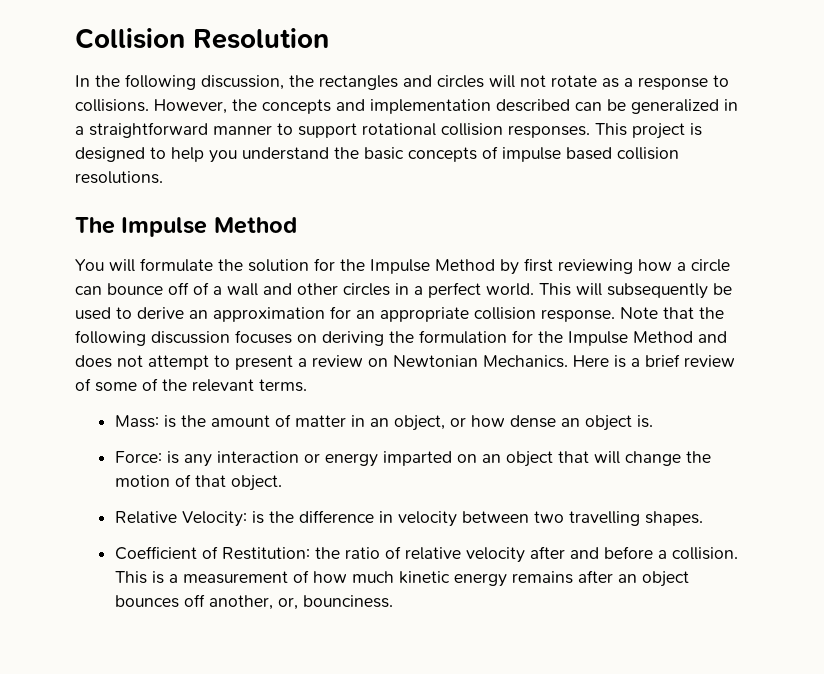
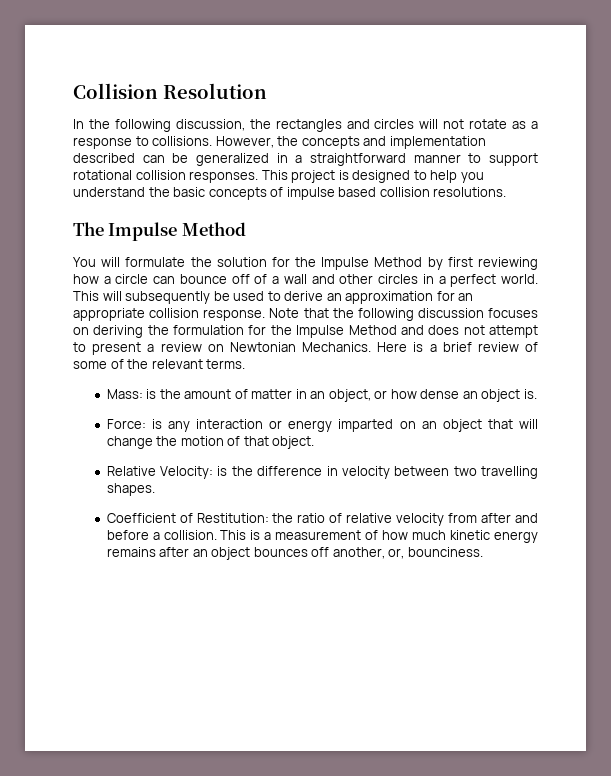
(526, 555) none -> [448,513,478,523] from

